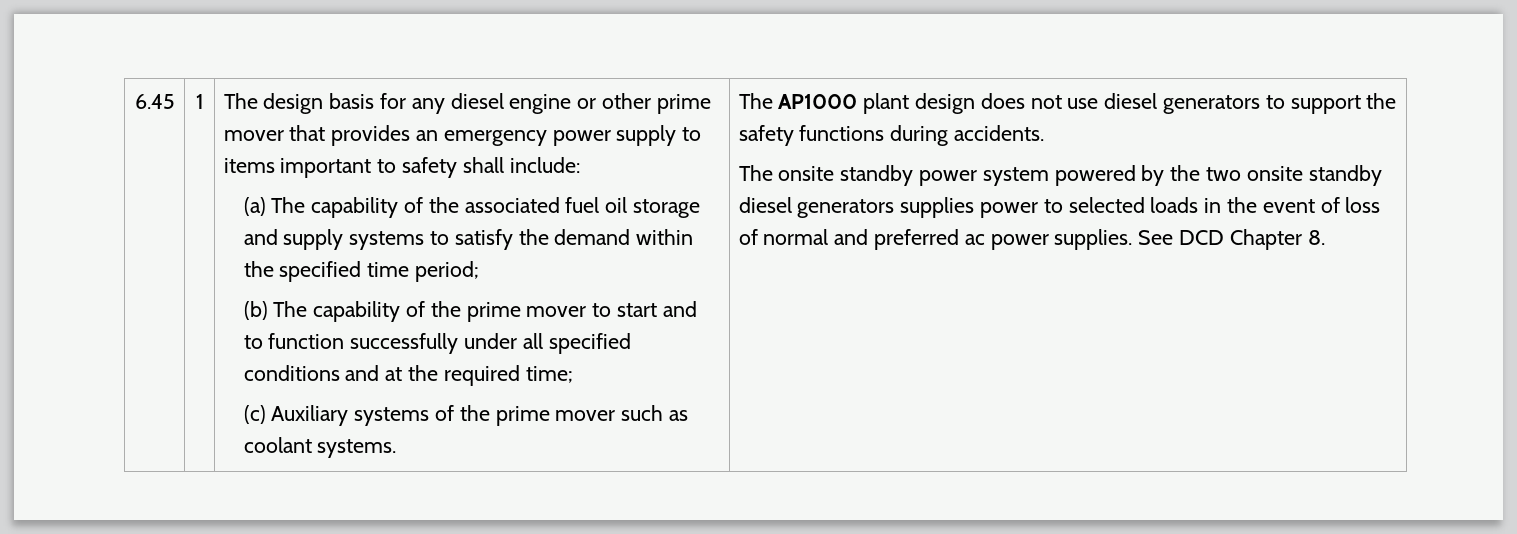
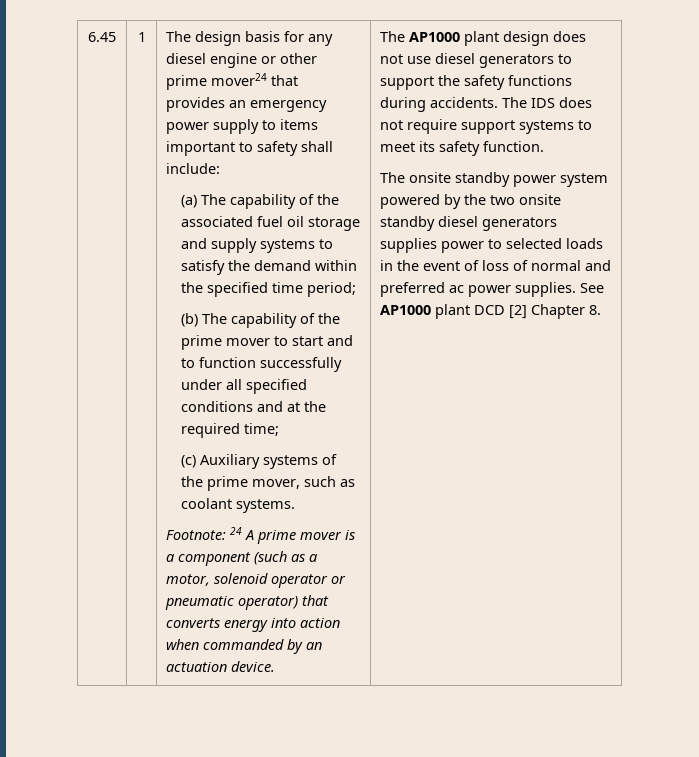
[223,130,284,141] mover -> [211,73,268,86] mover24
[555,410,616,421] mover -> [252,479,301,489] mover,
(397, 448) none -> [166,527,356,544] [166,551,318,566] [166,573,347,588] [165,595,330,610] [166,618,341,632] [166,639,323,654] [166,661,276,672] // Footnote: 24 A prime mover is a component (such as a motor, solenoid operator or pneumatic operator) that converts energy into action when commanded by an actuation device.
(1045, 133) none -> [502,97,593,108] [380,119,593,134] [380,141,545,156] The IDS does not require support systems to meet its safety function.
[1179,230,1225,245] DCD -> [380,304,528,319] AP1000 plant DCD [2]

